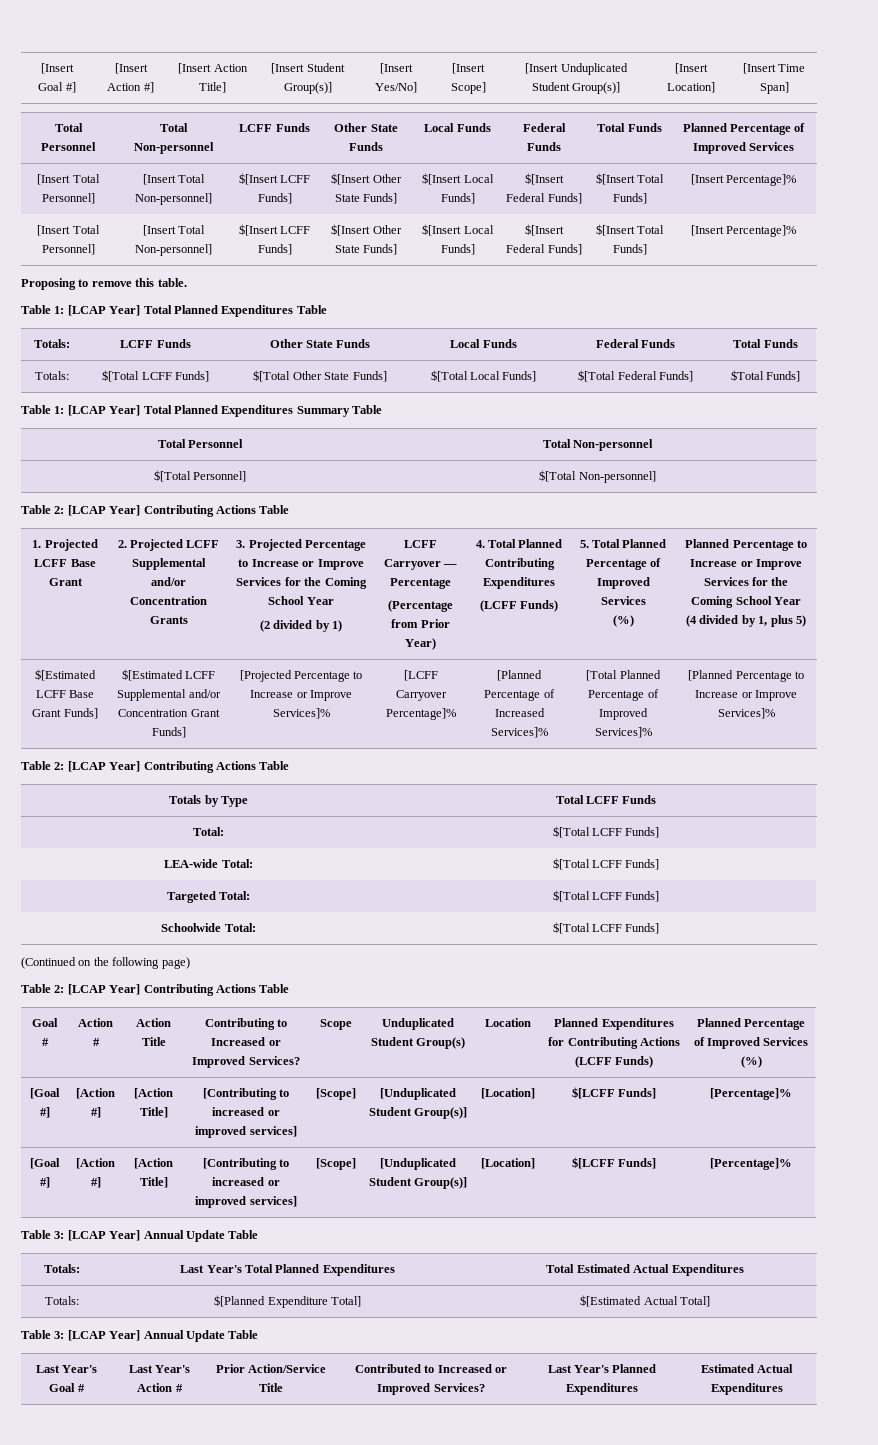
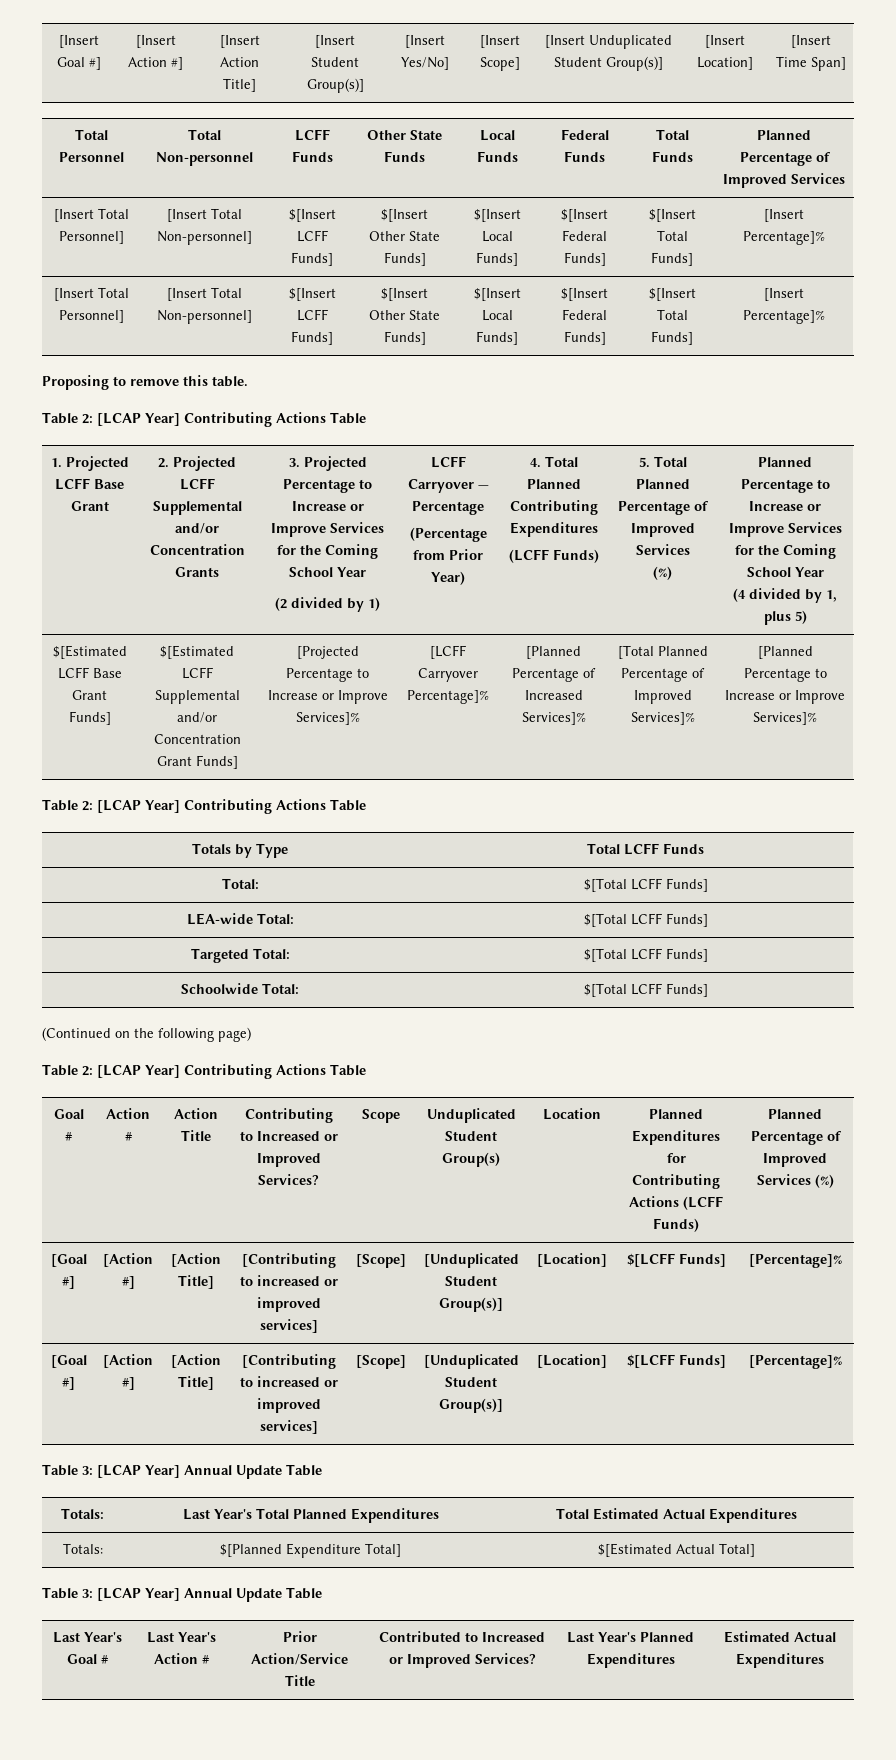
[21,305,327,317] [33,339,70,348] [120,339,191,348] [269,339,371,348] [450,339,517,348] [595,339,676,348] [733,339,798,348] [34,371,69,380] [102,370,209,382] [253,370,387,382] [430,370,537,382] [578,370,693,382] [730,370,801,382] [21,405,382,417] [157,439,244,448] [542,439,654,451] [153,470,247,482] [539,470,656,483] // Table 1: [LCAP Year] Total Planned Expenditures Table // Totals: | LCFF Funds | Other State Funds | Local Funds | Federal Funds | Total Funds // Totals: | $[Total LCFF Funds] | $[Total Other State Funds] | $[Total Local Funds] | $[Total Federal Funds] | $Total Funds] // Table 1: [LCAP Year] Total Planned Expenditures Summary Table // Total Personnel | Total Non-personnel // $[Total Personnel] | $[Total Non-personnel] -> (248, 381) none

